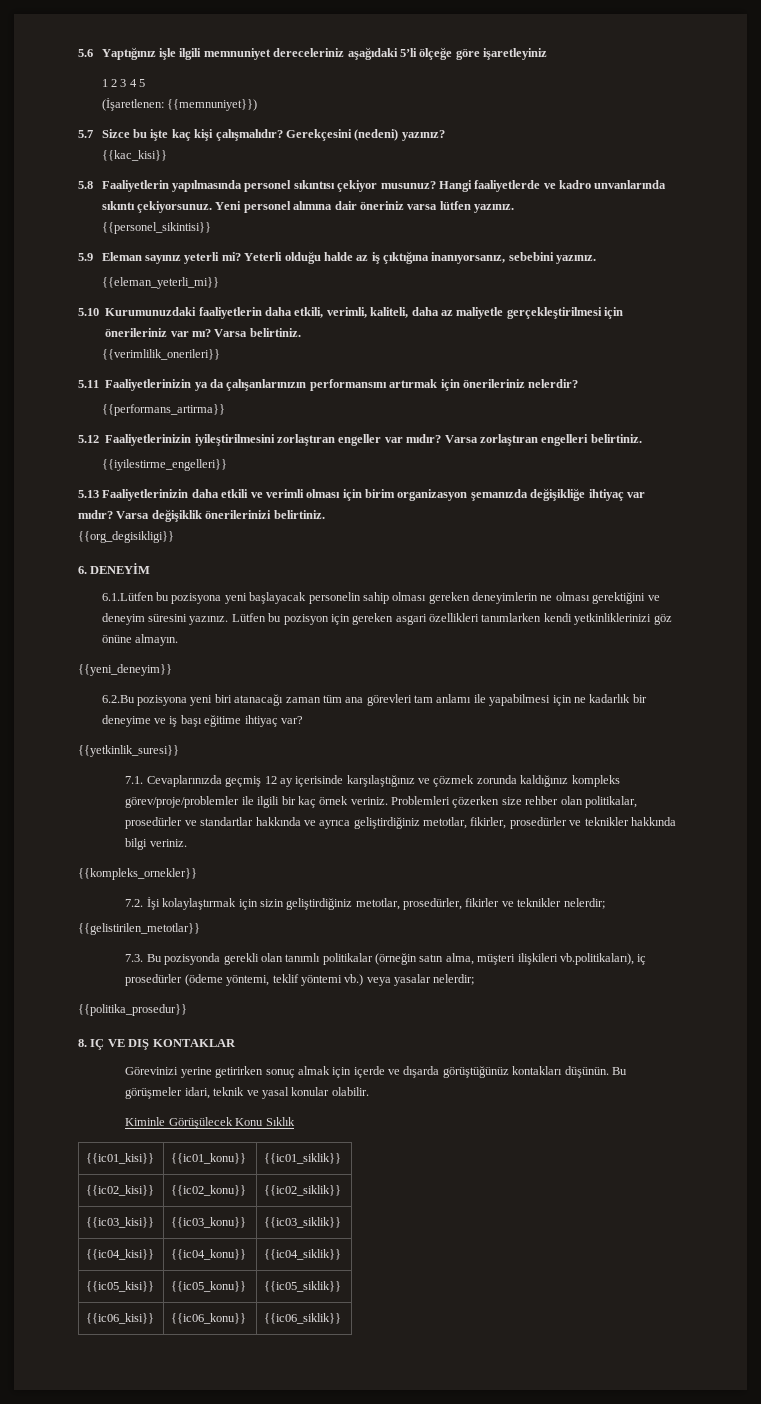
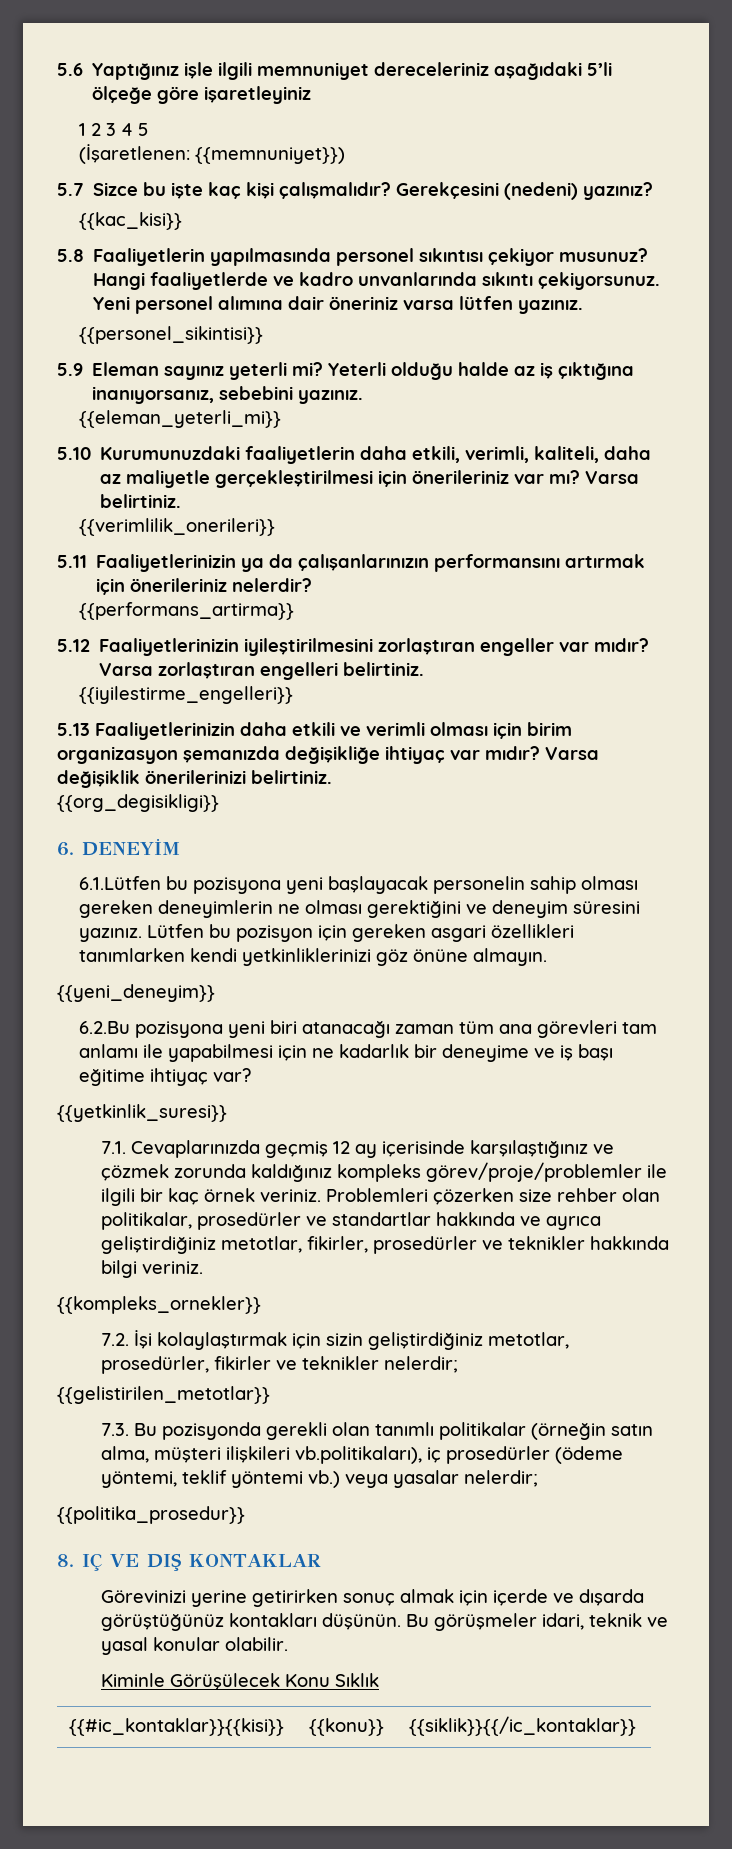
[86,1153,155,1164] [171,1153,247,1164] [264,1153,342,1164] [86,1185,155,1196] [171,1185,247,1196] [264,1185,342,1196] [86,1217,155,1228] [171,1217,247,1228] [264,1217,342,1228] [86,1249,155,1260] [171,1249,247,1260] [264,1249,342,1260] [86,1281,155,1292] [171,1281,247,1292] [264,1281,342,1292] [86,1313,155,1324] [171,1313,247,1324] [264,1313,342,1324] {{ic01_kisi}} | {{ic01_konu}} | {{ic01_siklik}} // {{ic02_kisi}} | {{ic02_konu}} | {{ic02_siklik}} // {{ic03_kisi}} | {{ic03_konu}} | {{ic03_siklik}} // {{ic04_kisi}} | {{ic04_konu}} | {{ic04_siklik}} // {{ic05_kisi}} | {{ic05_konu}} | {{ic05_siklik}} // {{ic06_kisi}} | {{ic06_konu}} | {{ic06_siklik}} -> [69,1718,285,1736] [309,1718,385,1736] [409,1716,637,1736] {{#ic_kontaklar}}{{kisi}} | {{konu}} | {{siklik}}{{/ic_kontaklar}}

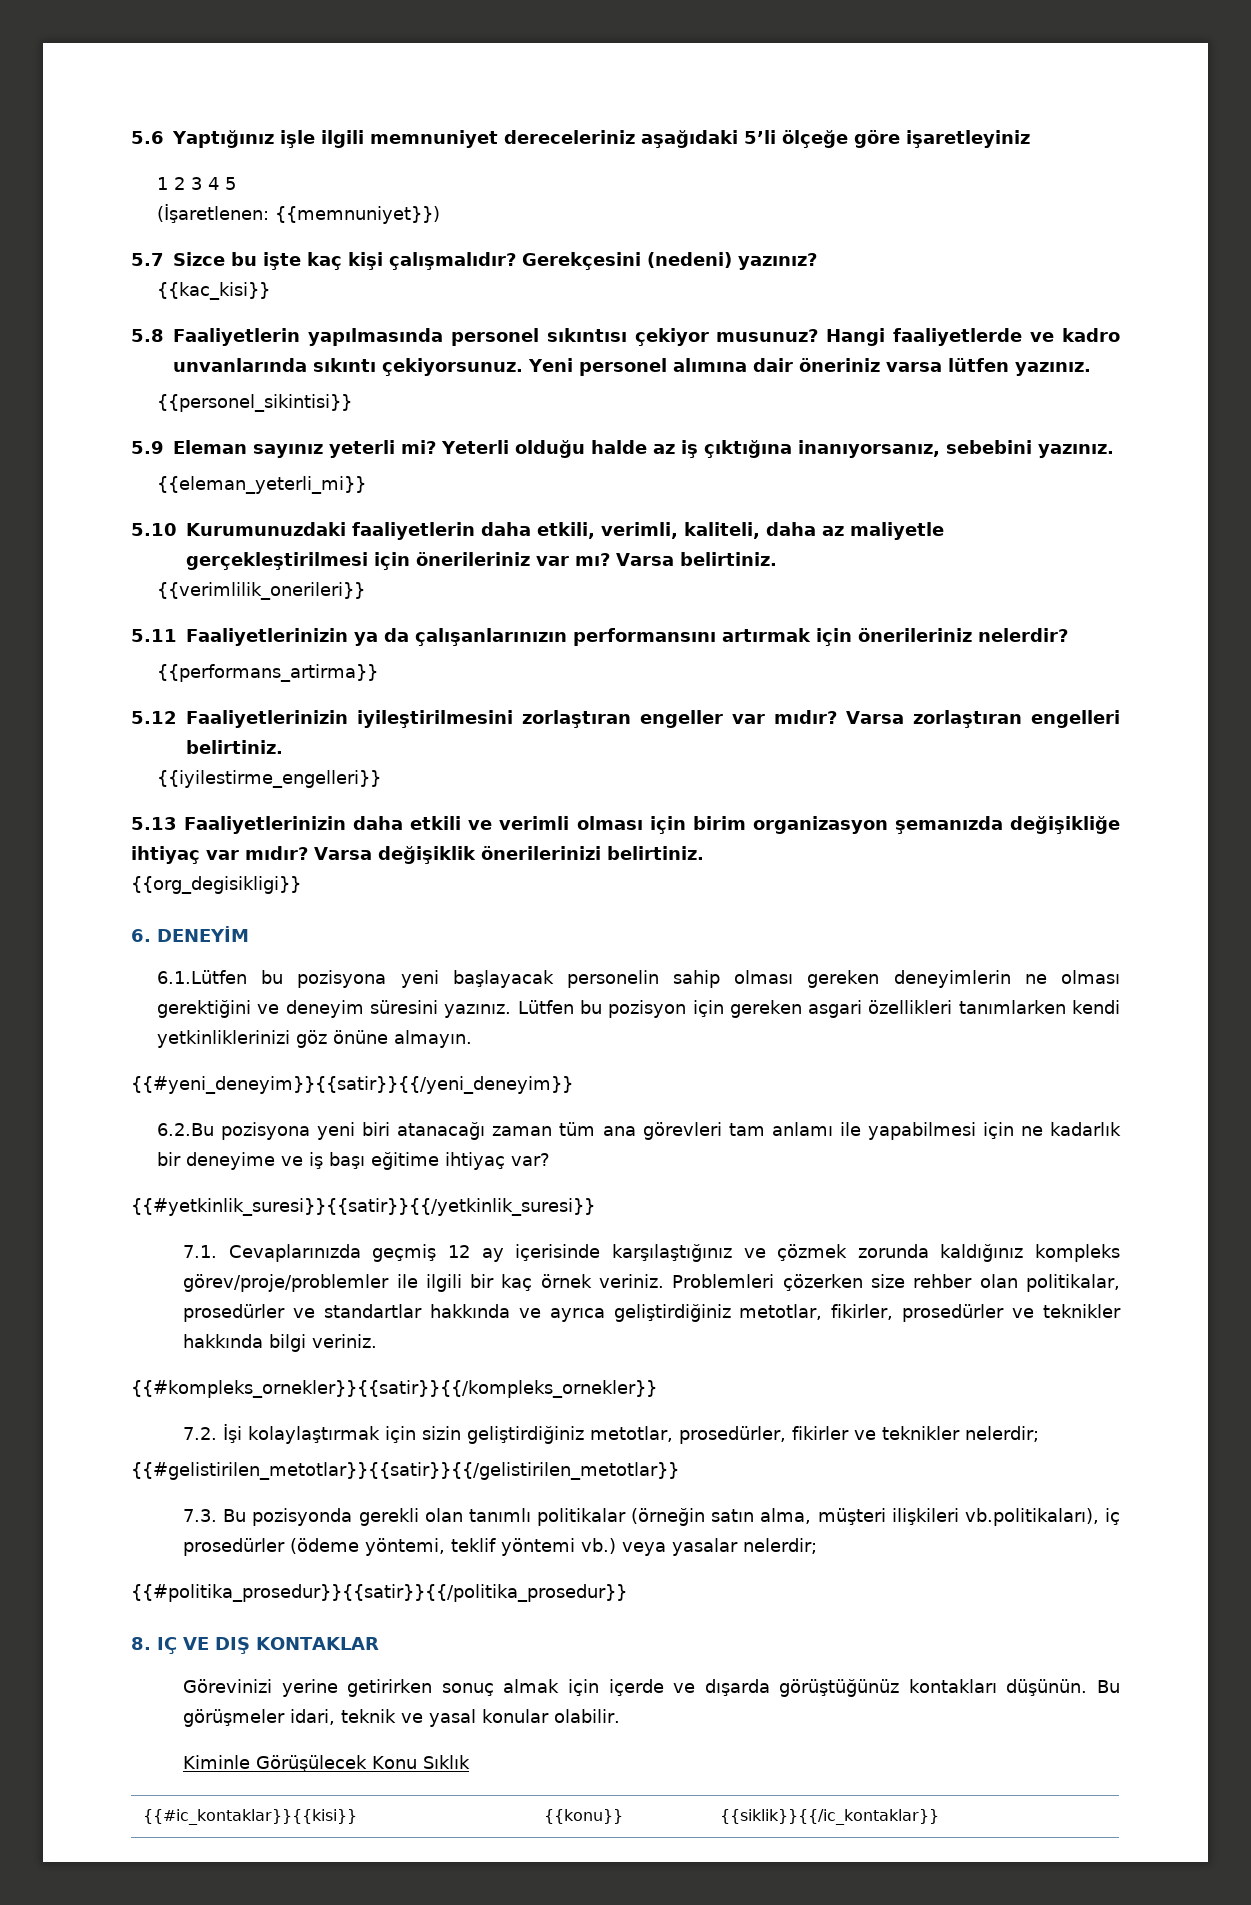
[57,984,215,1002] {{yeni_deneyim}} -> [131,1076,573,1094] {{#yeni_deneyim}}{{satir}}{{/yeni_deneyim}}
[57,1104,227,1122] {{yetkinlik_suresi}} -> [131,1198,595,1216] {{#yetkinlik_suresi}}{{satir}}{{/yetkinlik_suresi}}
[57,1296,261,1314] {{kompleks_ornekler}} -> [131,1380,657,1398] {{#kompleks_ornekler}}{{satir}}{{/kompleks_ornekler}}
[57,1386,270,1404] {{gelistirilen_metotlar}} -> [131,1462,679,1480] {{#gelistirilen_metotlar}}{{satir}}{{/gelistirilen_metotlar}}
[57,1506,245,1524] {{politika_prosedur}} -> [131,1584,627,1602] {{#politika_prosedur}}{{satir}}{{/politika_prosedur}}

